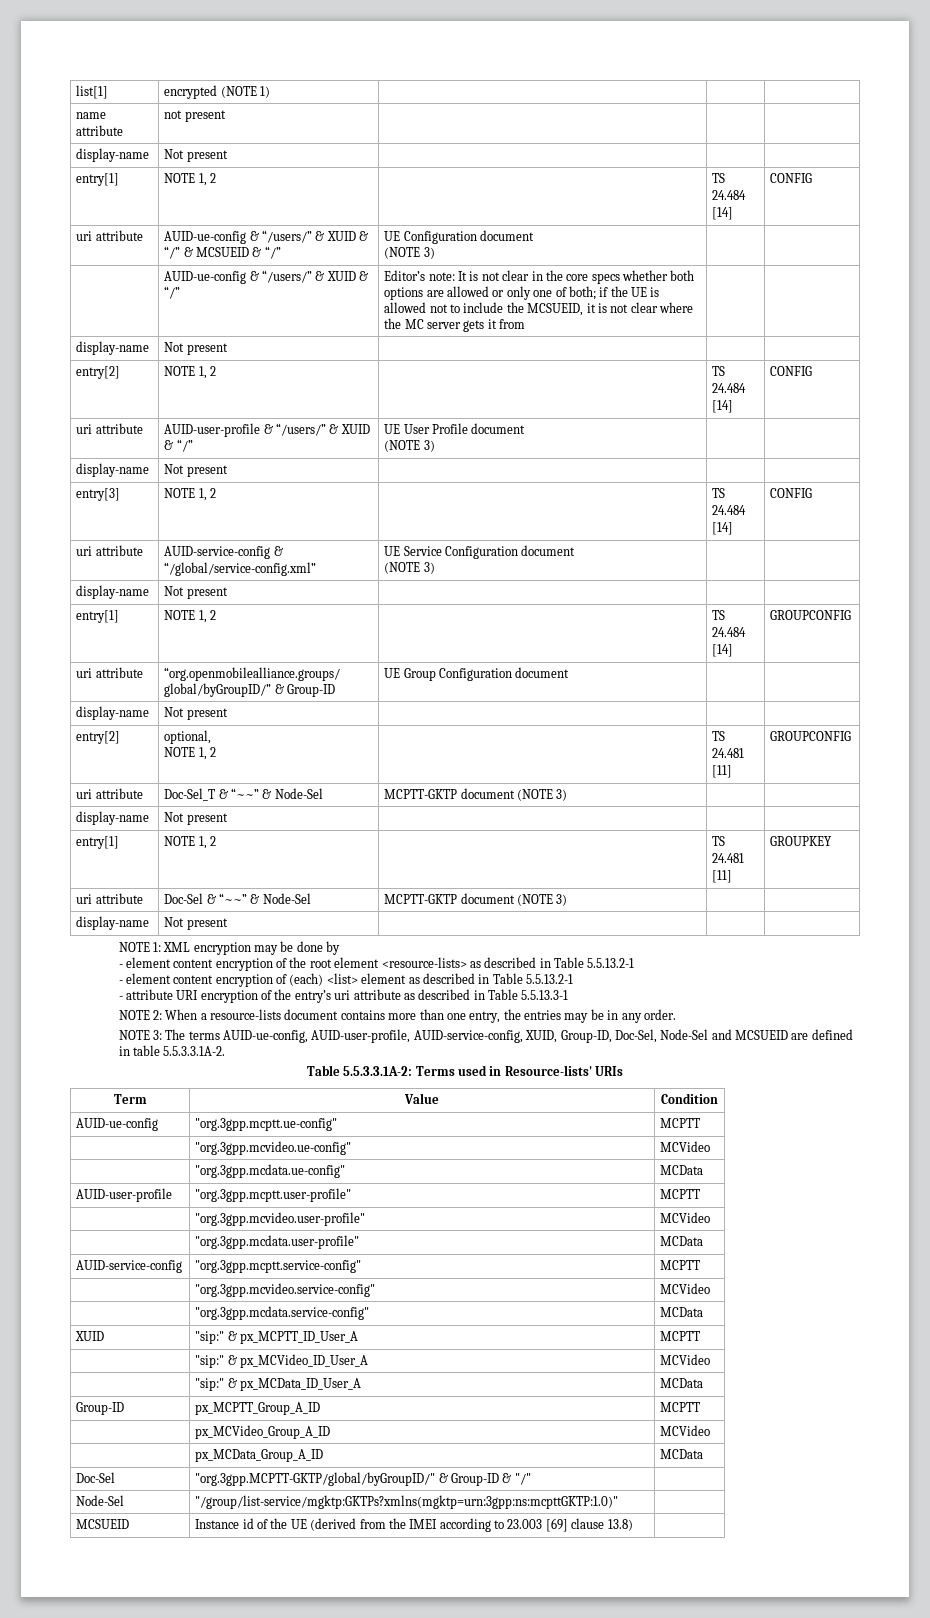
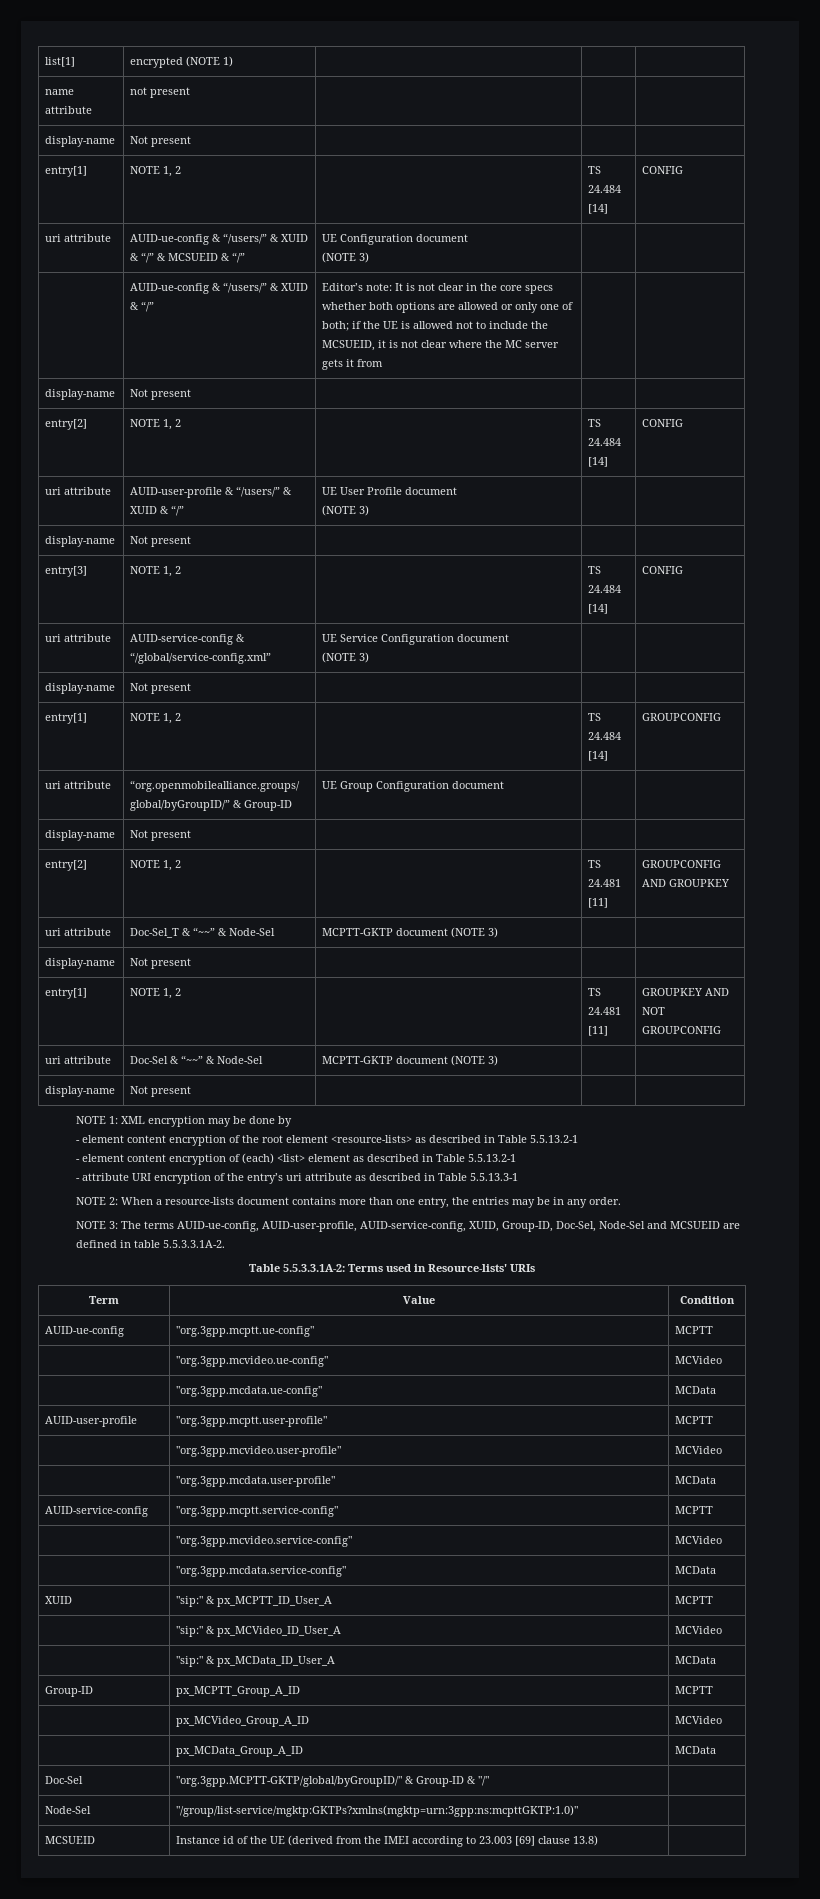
[164,730,212,744] optional, // -> (87, 865) none
(852, 736) none -> [641,879,729,887] AND GROUPKEY
(833, 841) none -> [704,988,729,996] [641,1007,665,1015] [641,1026,721,1034] AND NOT GROUPCONFIG

